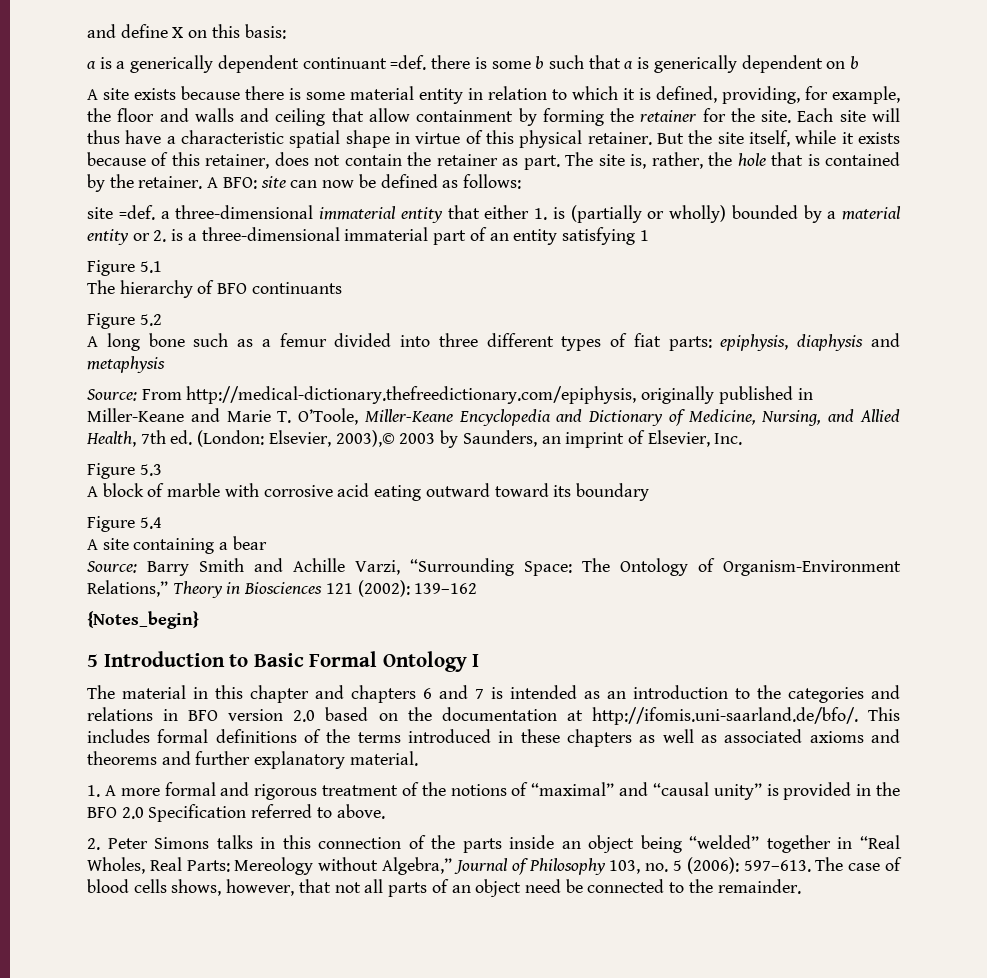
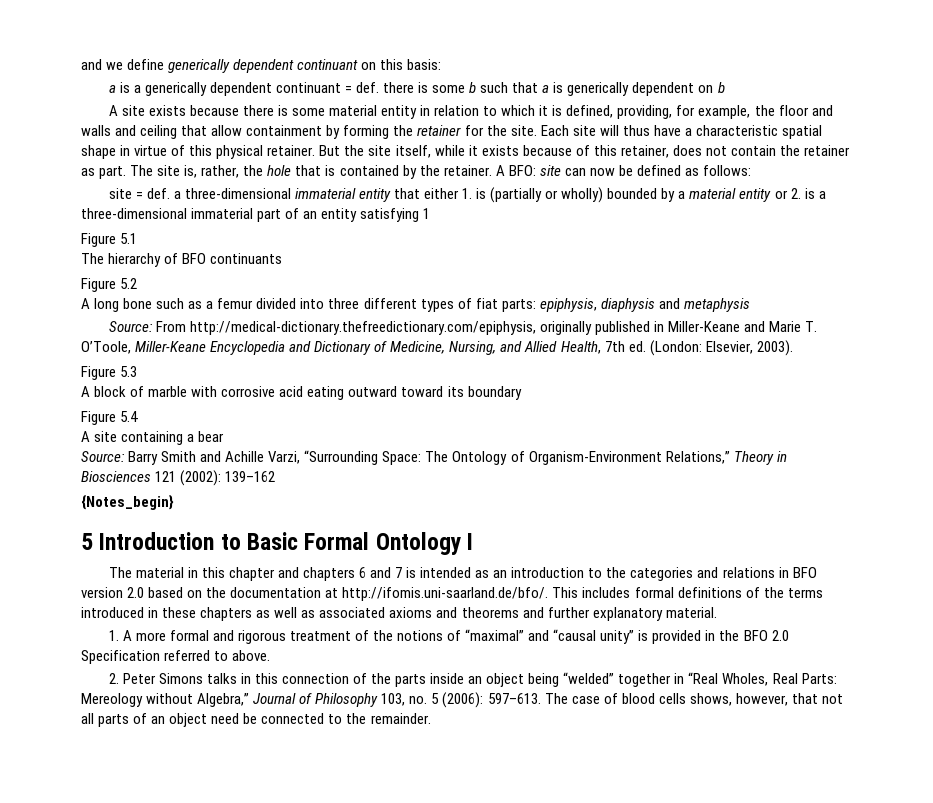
[87,24,184,38] and define X -> [81,59,359,73] and we define generically dependent continuant
[390,55,427,70] =def. -> [344,82,379,93] = def.
[118,205,155,220] =def. -> [135,188,170,199] = def.
[335,430,743,448] 2003),© 2003 by Saunders, an imprint of Elsevier, Inc. -> [756,340,793,356] 2003).

